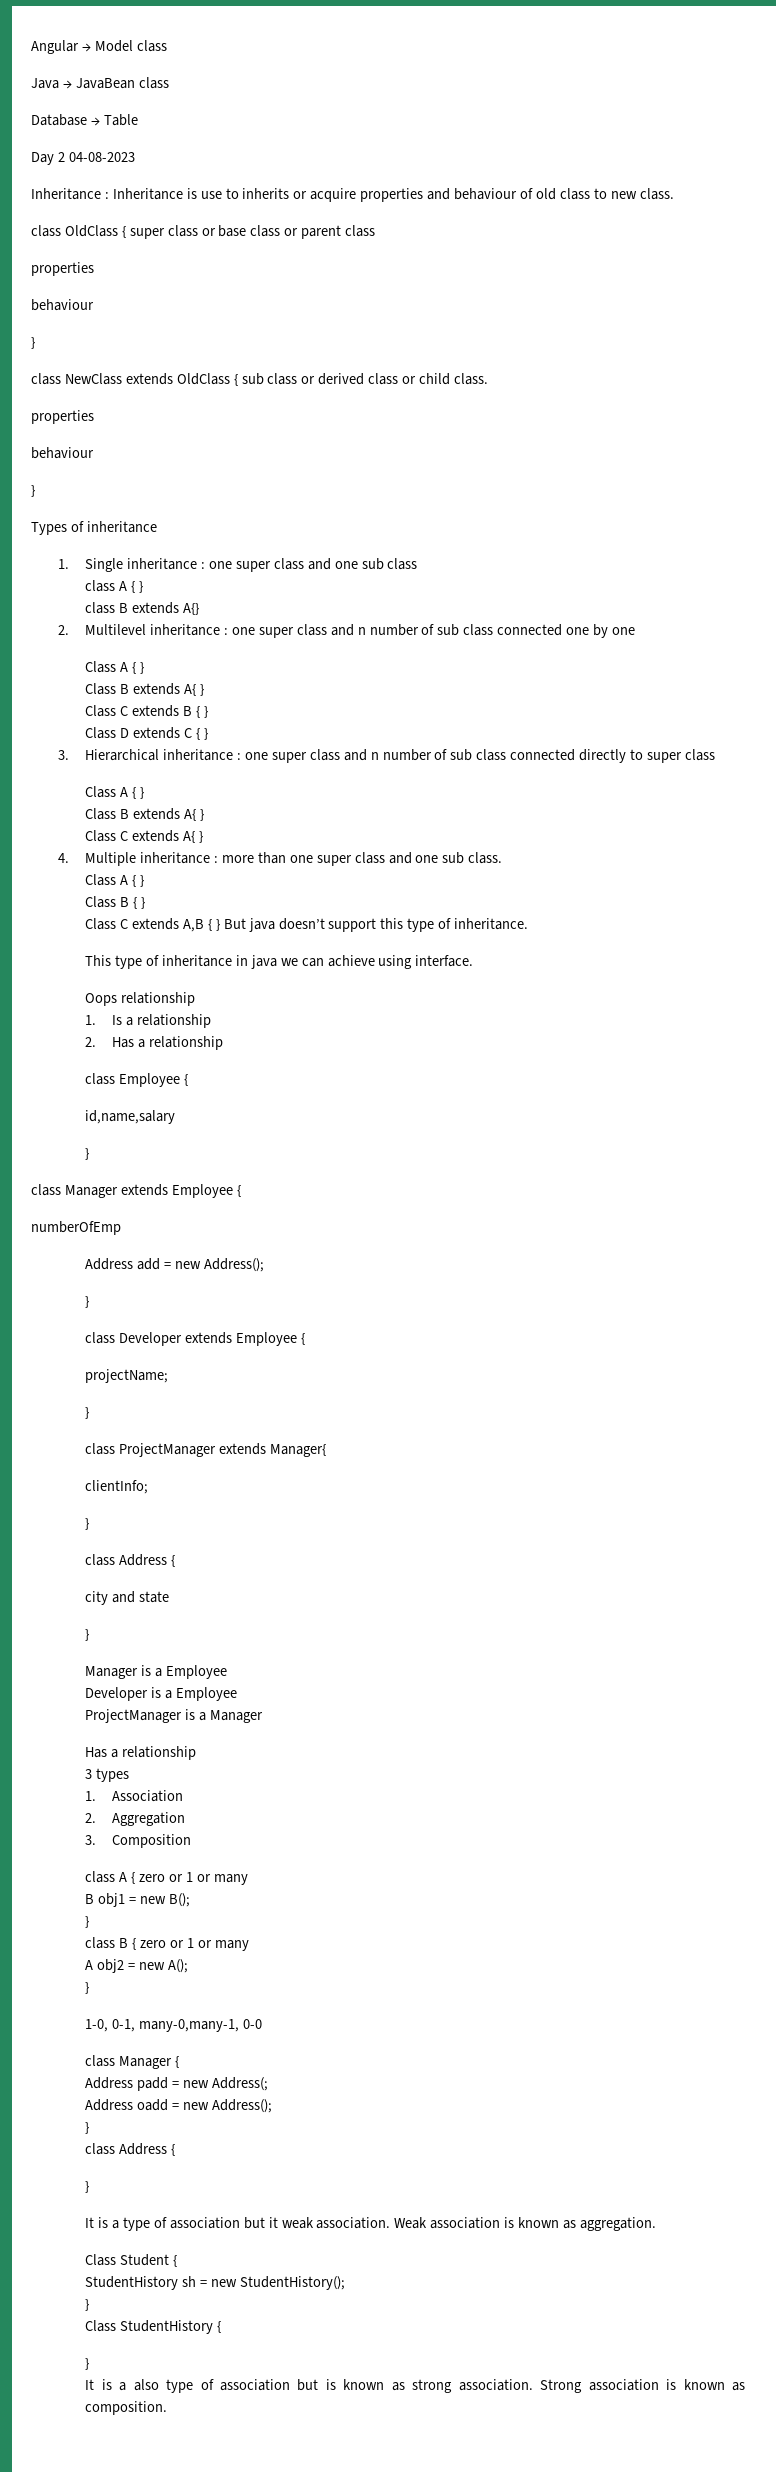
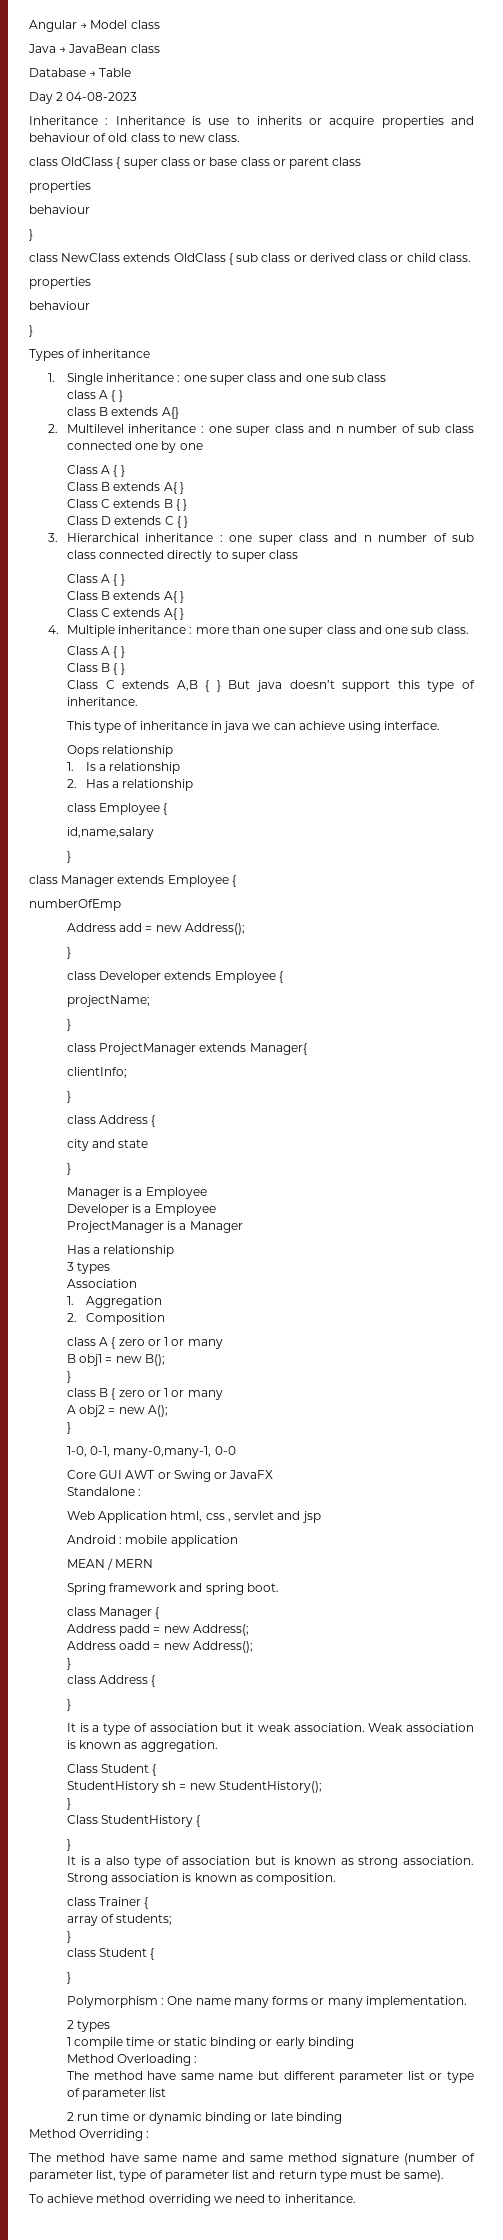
[85,1791,97,1801] 1. -> (111, 1268) none
[85,1813,97,1823] 2. -> [66,1296,74,1305] 1.
[85,1835,97,1845] 3. -> [66,1313,77,1322] 2.
(262, 2024) none -> [66,1470,274,1482] [66,1487,142,1496] [66,1511,321,1523] [66,1535,238,1547] [66,1558,154,1570] [66,1583,279,1595] // Core GUI AWT or Swing or JavaFX // Standalone : // Web Application html, css , servlet and jsp // Android : mobile application // MEAN / MERN // Spring framework and spring boot.
(168, 2408) none -> [66,1897,149,1909] [66,1914,173,1926] [66,1931,71,1943] [66,1948,155,1960] [66,1972,71,1984] [66,1996,467,2008] [66,2020,111,2032] [66,2037,354,2049] [66,2054,198,2066] [66,2071,475,2083] [66,2088,167,2100] [66,2112,342,2124] [29,2129,150,2141] [29,2153,475,2165] [29,2170,444,2182] [29,2194,356,2206] // class Trainer { // array of students; // } // class Student { // } // Polymorphism : One name many forms or many implementation. // 2 types // 1 compile time or static binding or early binding // Method Overloading : // The method have same name but different parameter list or type of parameter list // 2 run time or dynamic binding or late binding // Method Overriding : // The method have same name and same method signature (number of parameter list, type of parameter list and return type must be same). // To achieve method overriding we need to inheritance.

